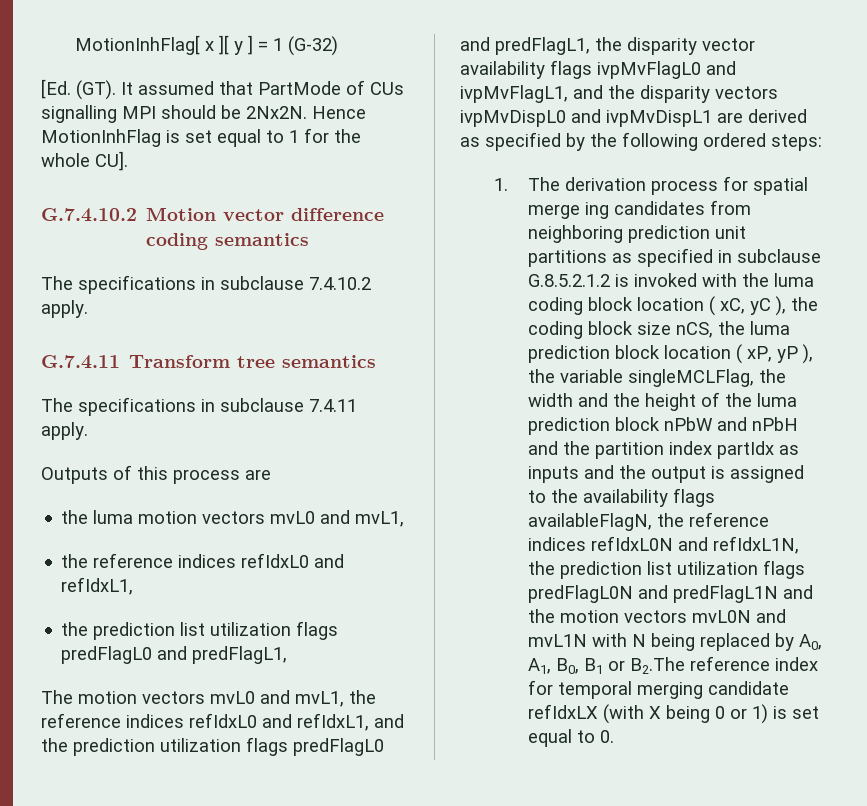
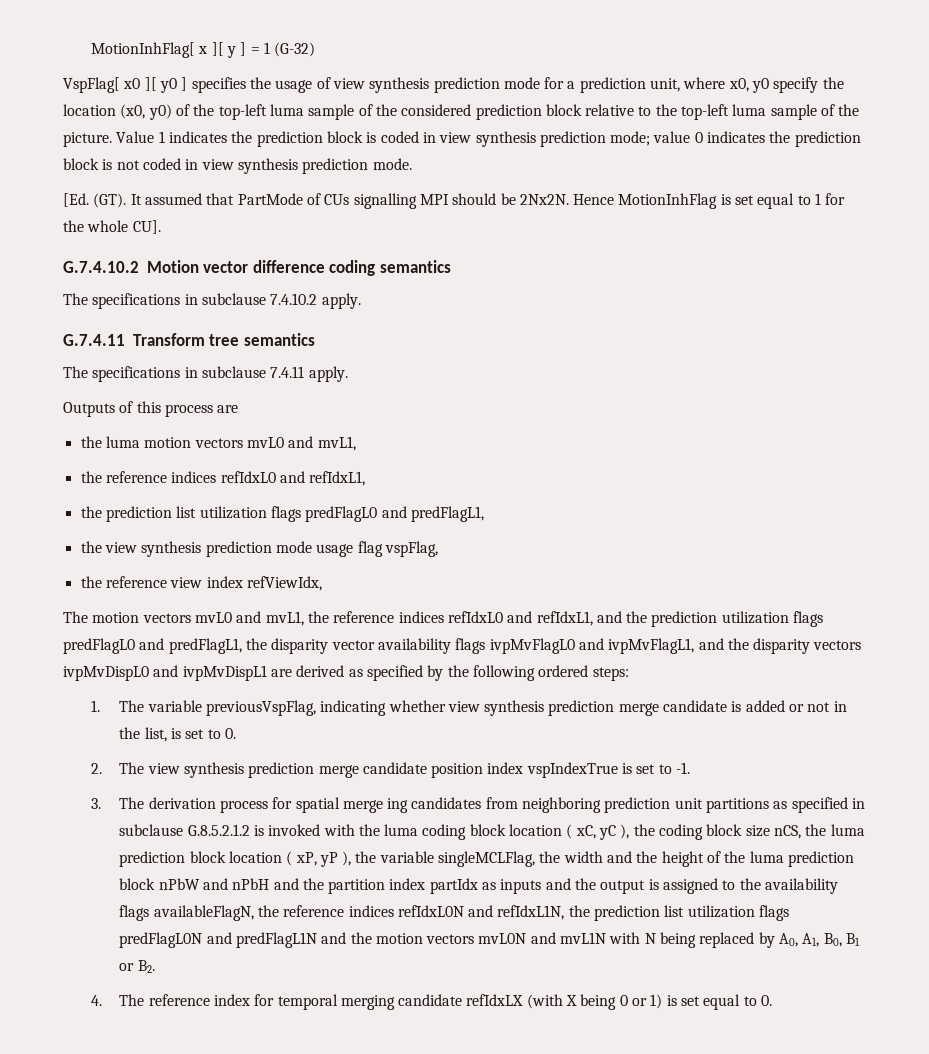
(338, 46) none -> [63,77,844,93] [63,104,860,120] [63,131,861,147] [63,158,412,174] // VspFlag[ x0 ][ y0 ] specifies the usage of view synthesis prediction mode for a prediction unit, where x0, y0 specify the location (x0, y0) of the top-left luma sample of the considered prediction block relative to the top-left luma sample of the picture. Value 1 indicates the prediction block is coded in view synthesis prediction mode; value 0 indicates the prediction block is not coded in view synthesis prediction mode.
(288, 655) none -> [80,541,438,557] [80,576,322,591] // the view synthesis prediction mode usage flag vspFlag, // the reference view index refViewIdx,
(560, 184) none -> [147,700,847,716] [119,727,236,742] [91,762,691,778] [91,797,145,809] variable previousVspFlag, indicating whether view synthesis prediction merge candidate is added or not in the list, is set to 0. // 2. The view synthesis prediction merge candidate position index vspIndexTrue is set to -1. // 3. The
[629,657,685,674] B2.The -> [137,960,155,973] [91,994,145,1006] B2. // 4. The

